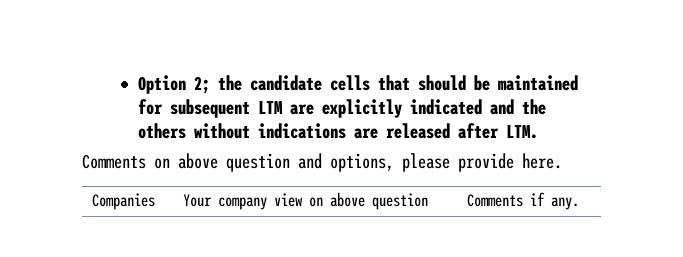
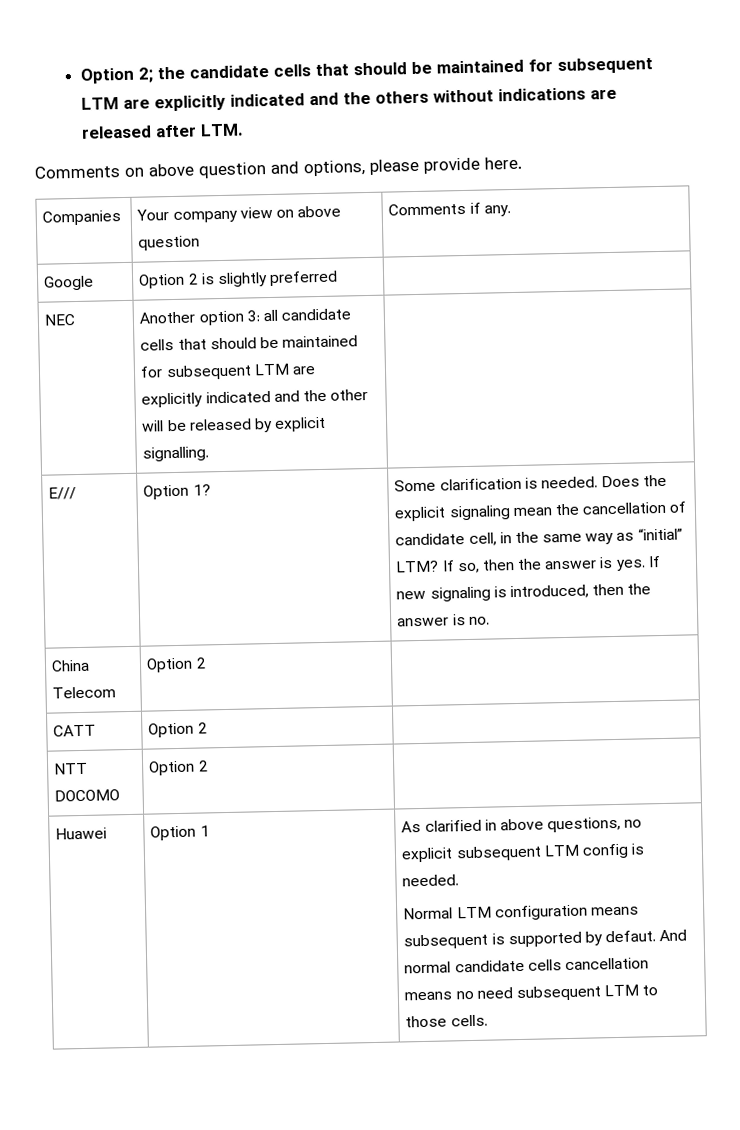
(579, 203) none -> [43,275,95,291] [138,270,339,289] [44,314,76,326] [139,308,352,326] [140,335,359,351] [140,363,316,381] [141,388,369,408] [141,416,327,433] [142,446,210,462] [48,487,77,500] [143,484,211,500] [394,474,668,492] [394,501,687,522] [395,527,683,546] [395,556,661,574] [396,583,652,602] [397,614,490,627] [51,659,91,672] [52,686,117,699] [146,657,207,673] [53,724,97,737] [148,722,208,738] [54,762,89,775] [54,789,121,802] [149,760,209,776] [55,827,108,840] [150,825,210,841] [401,816,643,833] [401,843,646,863] [402,874,460,887] [403,904,639,921] [403,929,688,950] [404,957,649,974] [404,984,659,1002] [405,1014,488,1028] // Google | Option 2 is slightly preferred | // NEC | Another option 3: all candidate cells that should be maintained for subsequent LTM are explicitly indicated and the other will be released by explicit signalling. | // E/// | Option 1? | Some clarification is needed. Does the explicit signaling mean the cancellation of candidate cell, in the same way as “initial” LTM? If so, then the answer is yes. If new signaling is introduced, then the answer is no. // China Telecom | Option 2 | // CATT | Option 2 | // NTT DOCOMO | Option 2 | // Huawei | Option 1 | As clarified in above questions, no explicit subsequent LTM config is needed. // Normal LTM configuration means subsequent is supported by defaut. And normal candidate cells cancellation means no need subsequent LTM to those cells.

